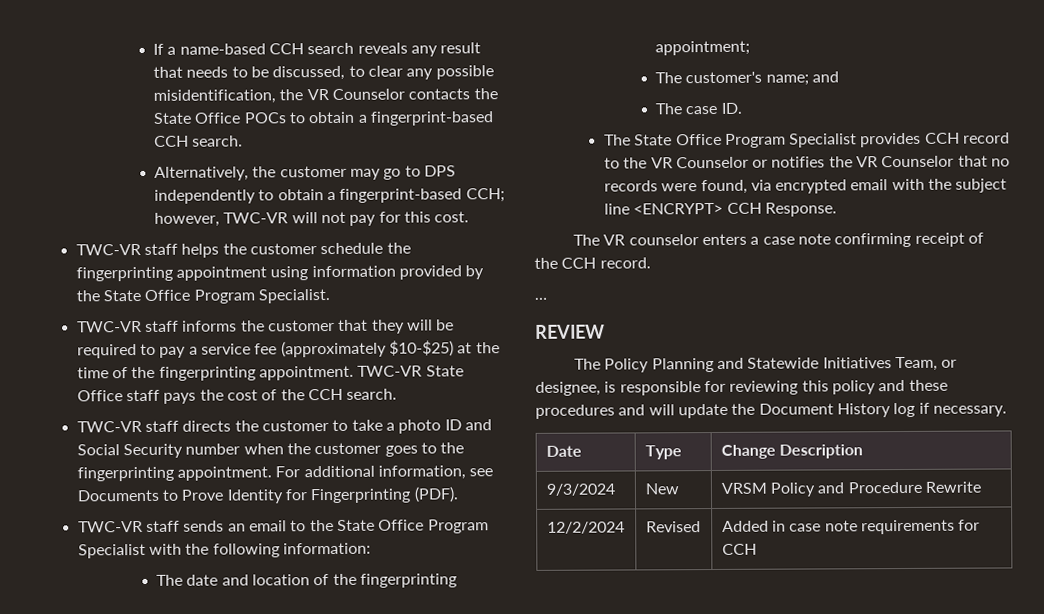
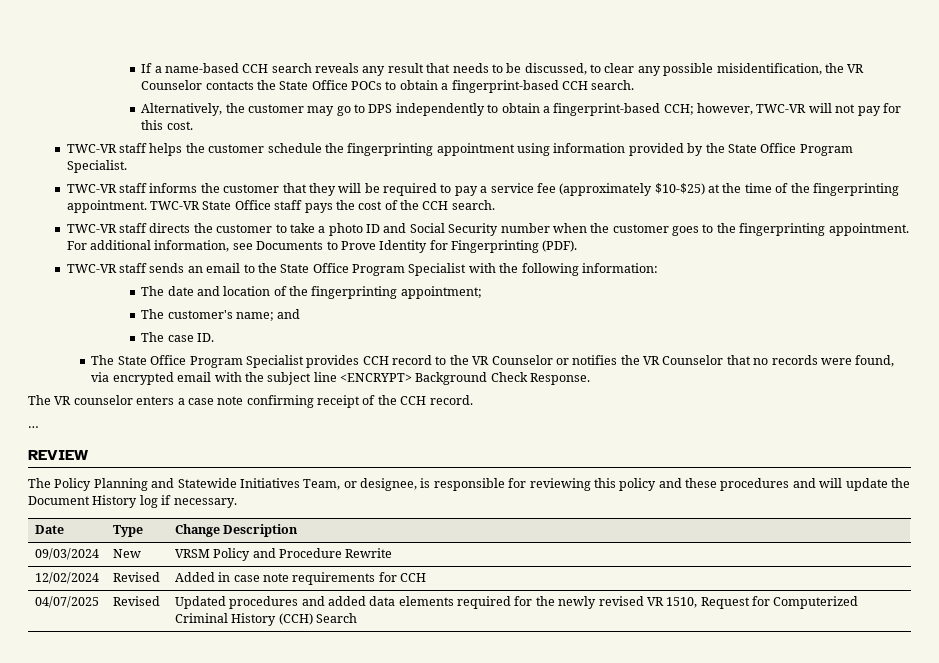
[726,202,762,214] CCH -> [415,372,528,385] Background Check
[545,483,615,496] 9/3/2024 -> [34,548,99,560] 09/03/2024
[546,521,625,534] 12/2/2024 -> [34,572,99,584] 12/02/2024
(757, 549) none -> [34,596,99,608] [112,596,160,606] [174,596,859,609] [174,613,357,626] // 04/07/2025 | Revised | Updated procedures and added data elements required for the newly revised VR 1510, Request for Computerized Criminal History (CCH) Search

